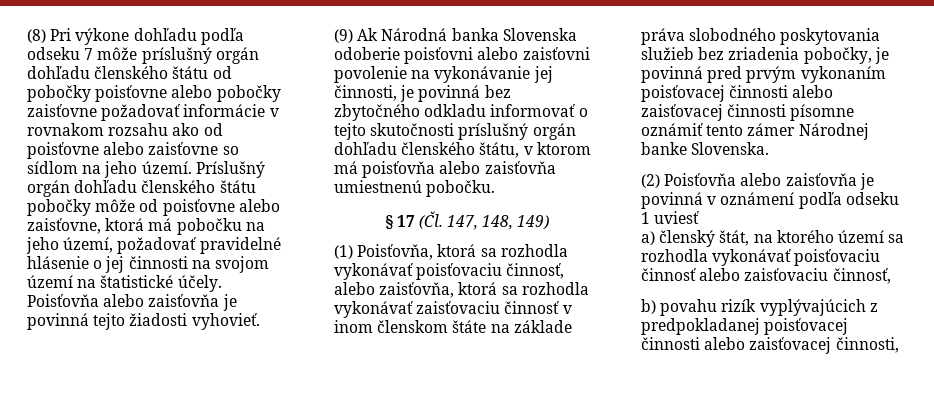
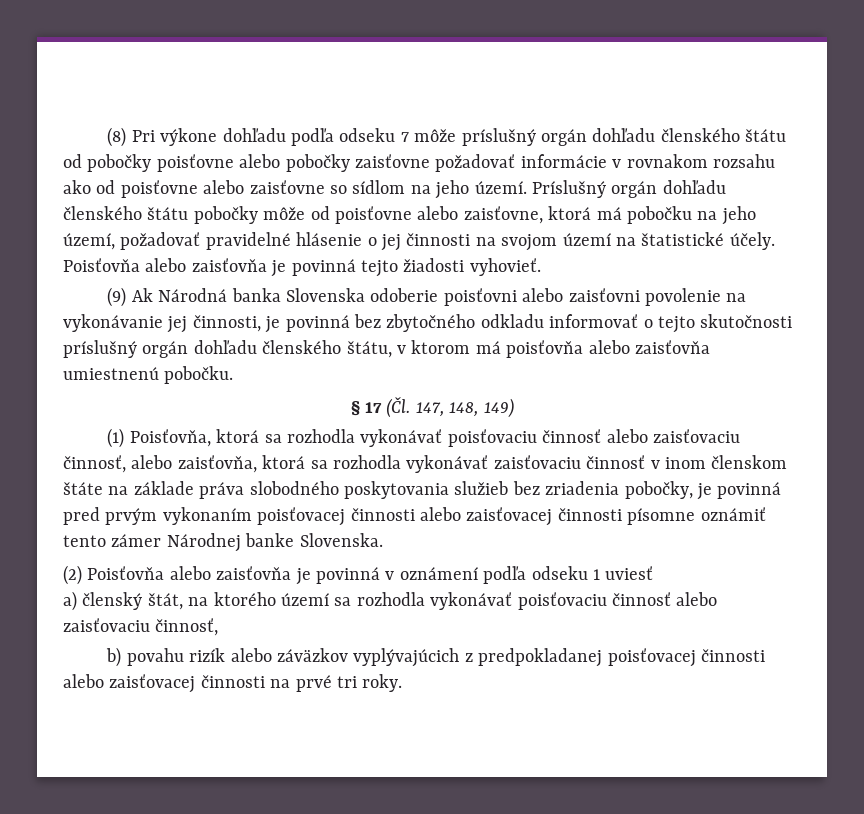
(503, 271) none -> [542,429,740,443] činnosť alebo zaisťovaciu
(757, 305) none -> [230,648,348,662] alebo záväzkov
[835,337,899,353] činnosti, -> [200,674,403,692] činnosti na prvé tri roky.

